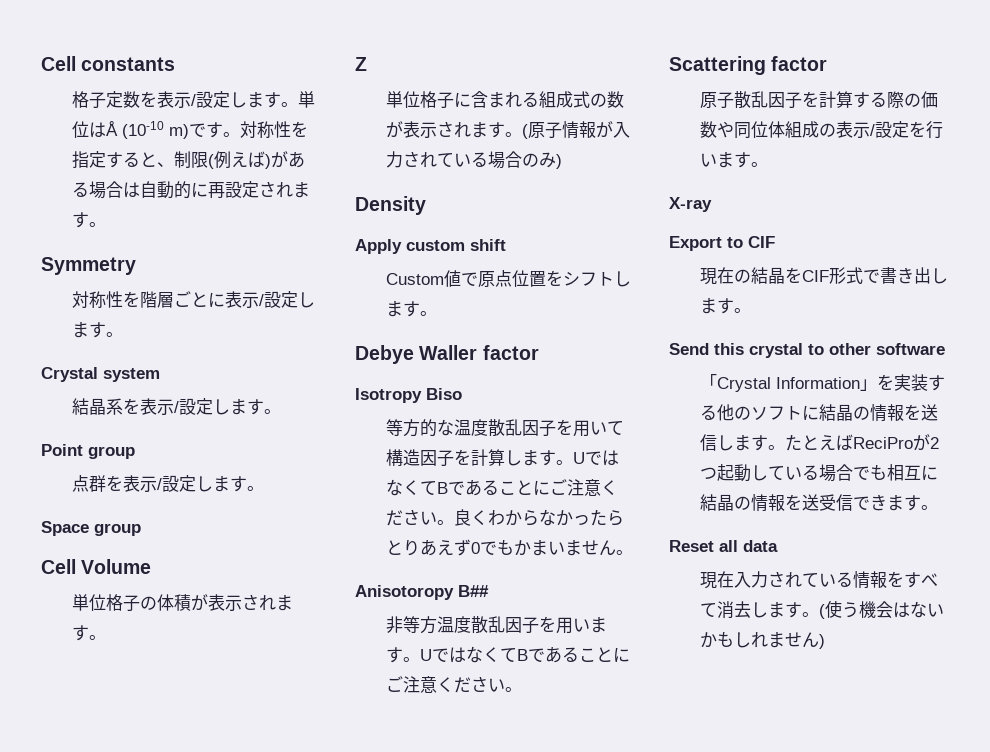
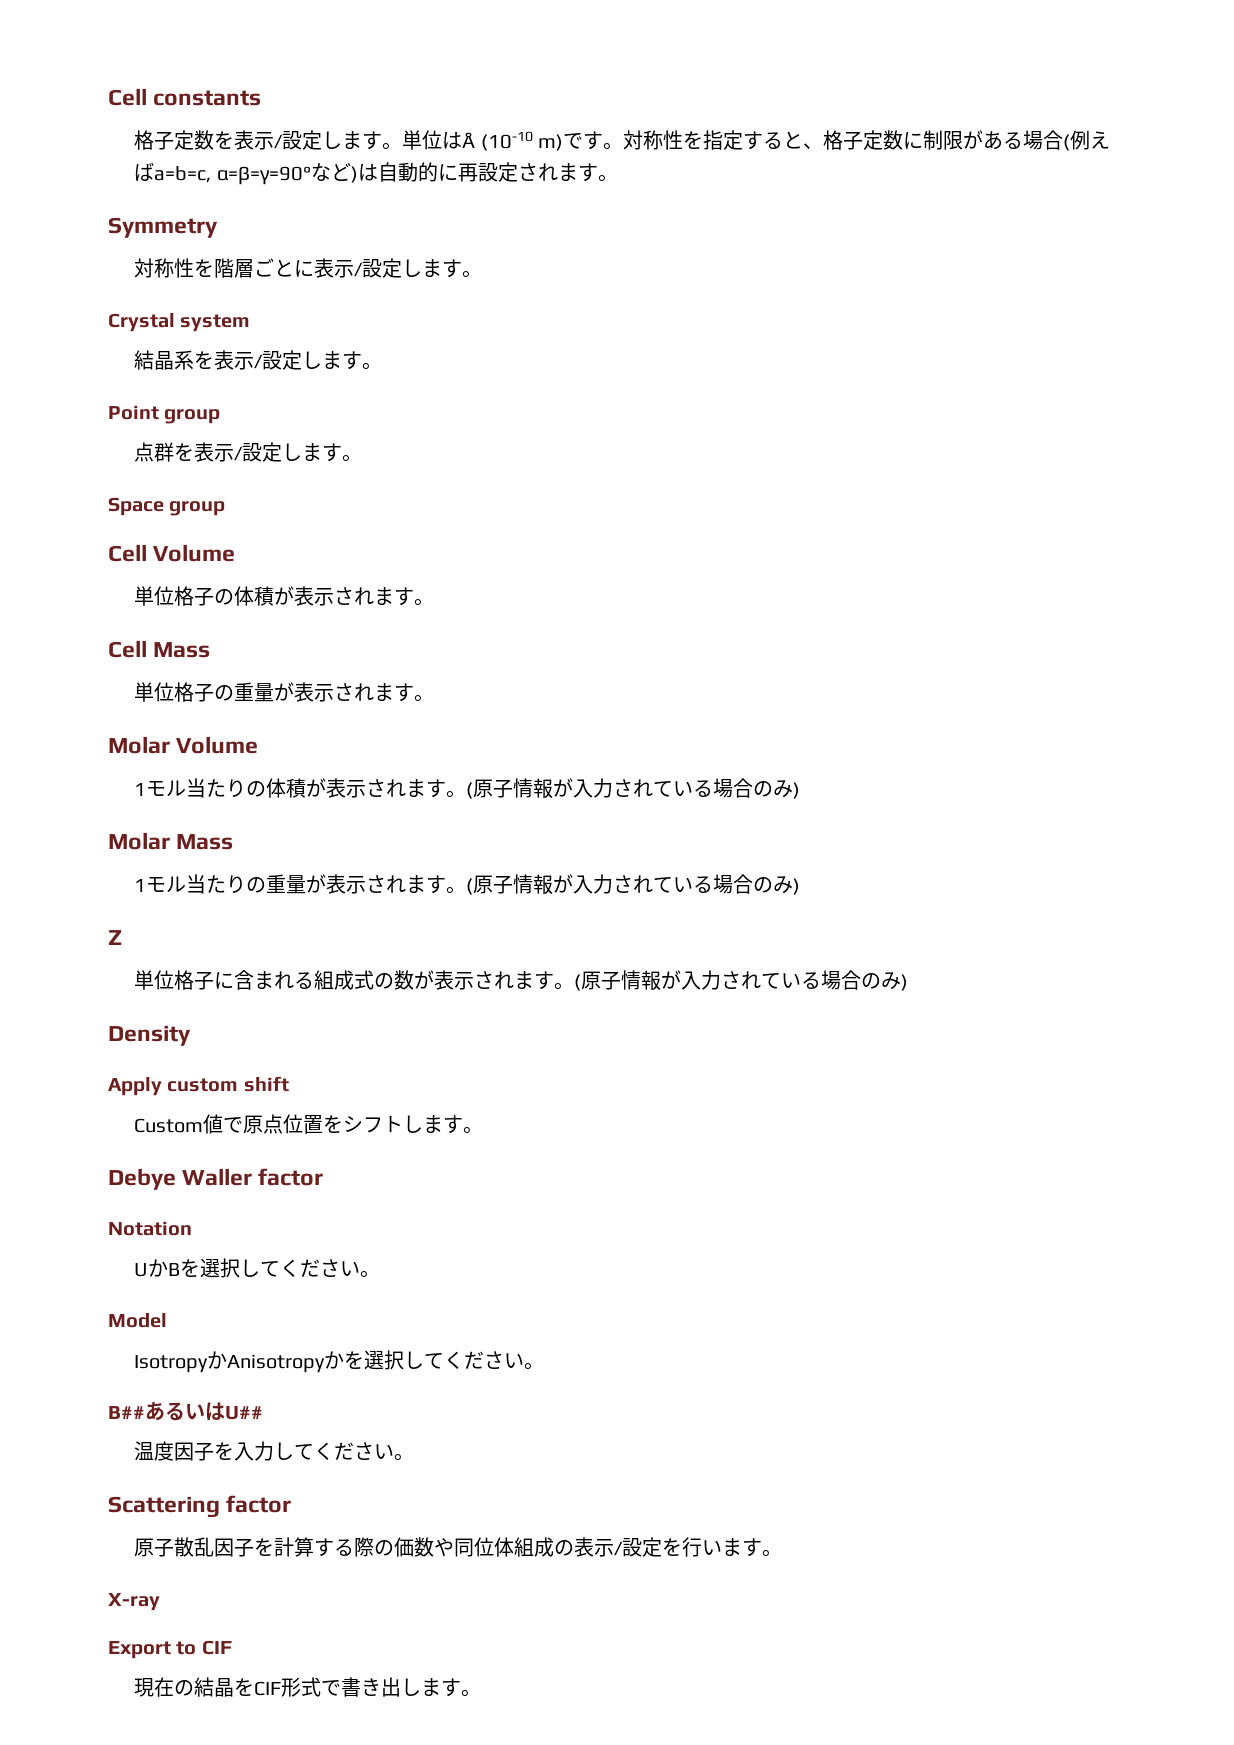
[174,151,306,169] [72,181,124,199] 制限(例えば)がある場合 -> [823,130,1111,151] [134,162,358,185] 格子定数に制限がある場合(例えばa=b=c, α=β=γ=90°など)
(107, 637) none -> [108,640,211,658] [134,682,435,702] [108,736,259,754] [134,778,801,799] [108,832,234,850] [134,874,801,895] // Cell Mass // 単位格子の重量が表示されます。 // Molar Volume // 1モル当たりの体積が表示されます。(原子情報が入力されている場合のみ) // Molar Mass // 1モル当たりの重量が表示されます。(原子情報が入力されている場合のみ)
[355,388,462,403] [386,419,625,437] [386,449,620,467] [386,479,619,496] [386,509,625,526] [386,539,634,556] [355,585,454,600] Isotropy Biso // 等方的な温度散乱因子を用いて構造因子を計算します。UではなくてBであることにご注意ください。良くわからなかったらとりあえず0でもかまいません。 // Anisotoropy -> [108,1221,192,1236] [134,1258,381,1278] [108,1313,167,1328] [134,1350,545,1373] Notation // UかBを選択してください。 // Model // IsotropyかAnisotropyかを選択してください。 //
[386,616,608,634] [386,646,631,663] [386,676,438,693] // 非等方温度散乱因子を用います。UではなくてBであることにご注意 -> [145,1401,263,1421] [134,1441,315,1461] あるいはU## // 温度因子を入力して
[669,343,945,358] [700,374,946,392] [700,404,939,422] [700,434,940,451] [700,464,939,482] [700,494,939,512] [669,540,778,552] [700,571,939,589] [700,600,945,619] [700,631,826,649] // Send this crystal to other software // 「Crystal Information」を実装する他のソフトに結晶の情報を送信します。たとえばReciProが2つ起動している場合でも相互に結晶の情報を送受信できます。 // Reset all data // 現在入力されている情報をすべて消去します。(使う機会はないかもしれません) -> (482, 1693) none

